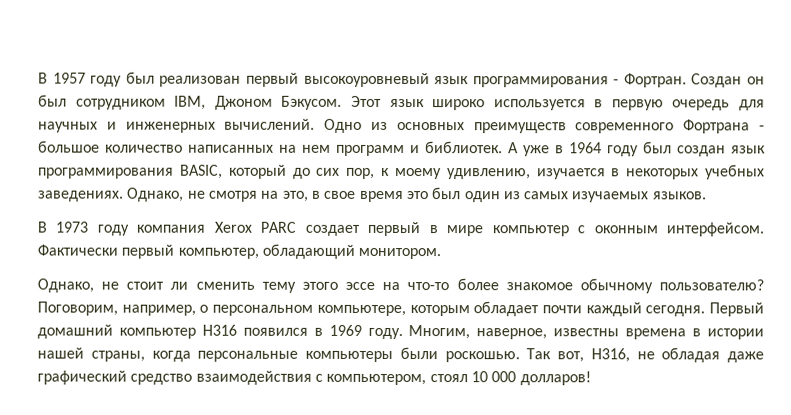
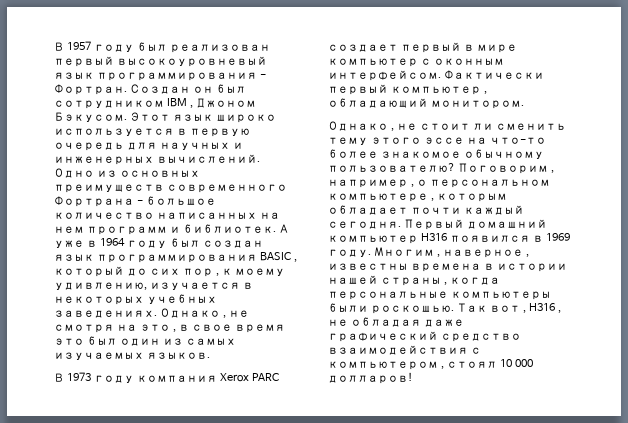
[174,95,207,110] IBM, -> [166,98,193,108] IBM ,
[179,164,223,179] BASIC, -> [259,252,297,262] BASIC ,
[346,167,376,179] пор, -> [182,268,219,277] пор ,
[127,187,185,202] Однако, -> [159,308,226,318] Однако ,
[282,190,309,202] это, -> [139,324,176,332] это ,
[177,247,259,259] компьютер, -> [390,86,487,95] компьютер ,
[37,278,94,293] Однако, -> [328,121,394,131] Однако ,
[37,301,406,317] Поговорим, например, о персональном компьютере, -> [457,163,554,174] [328,179,550,188] [328,193,434,202] Поговорим , например , о персональном компьютере ,
[408,325,548,340] Многим, наверное, -> [373,247,529,258] Многим , наверное ,
[90,350,145,362] страны, -> [380,277,447,286] страны ,
[557,348,630,363] вот, H316, -> [489,303,561,313] вот , H316 ,
[326,373,427,386] компьютером, -> [328,361,444,370] компьютером ,

